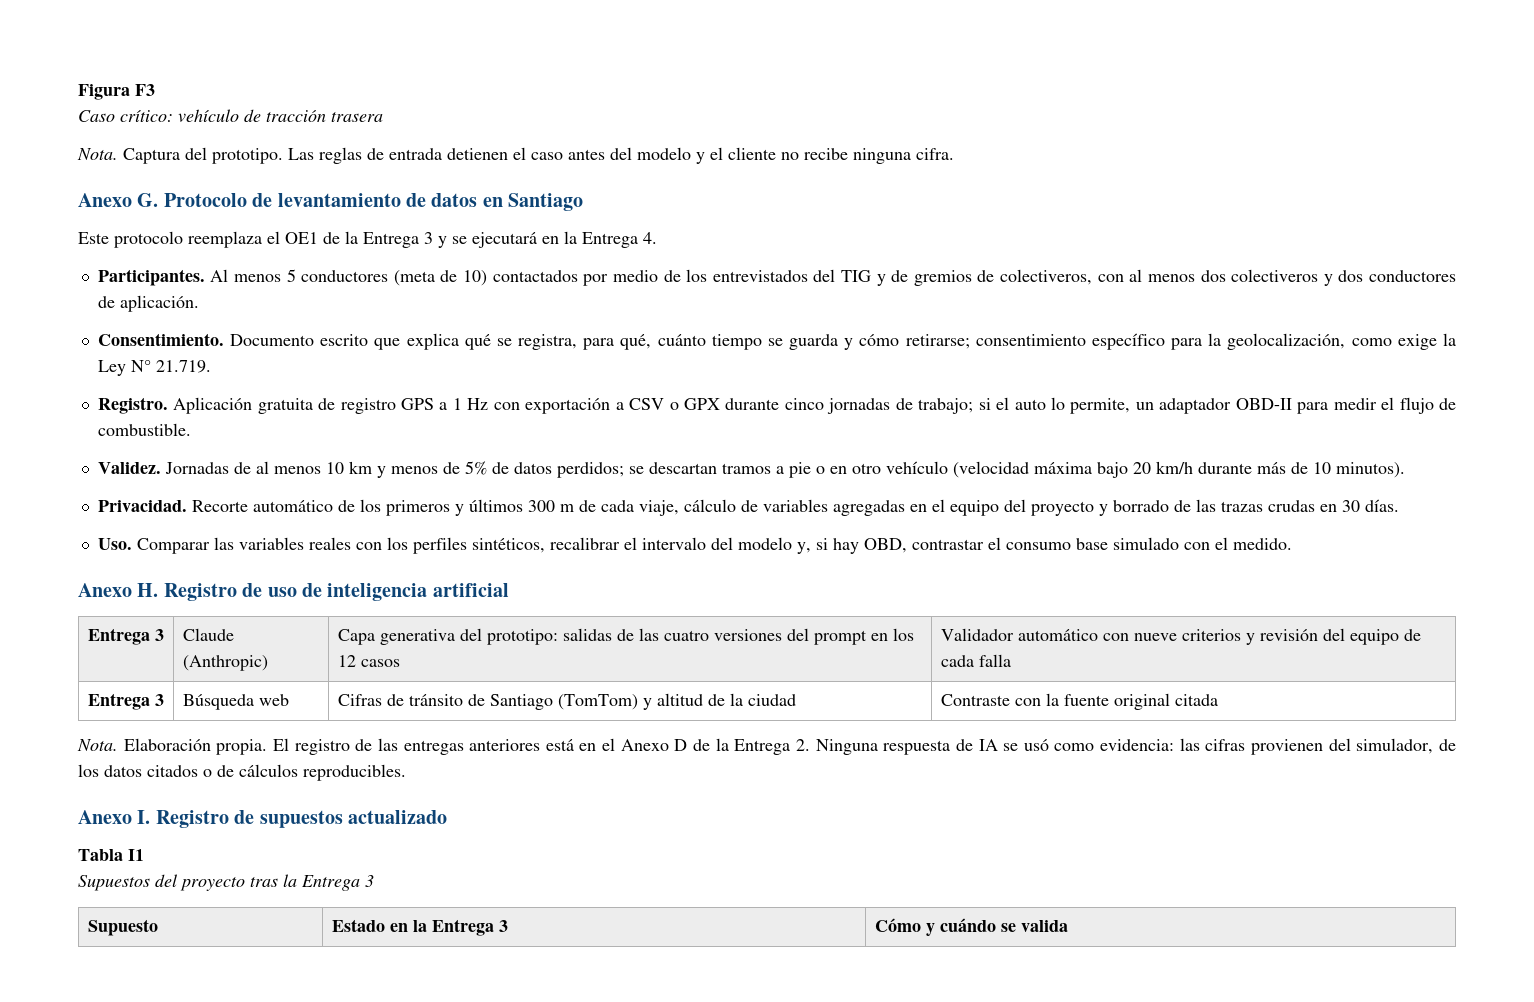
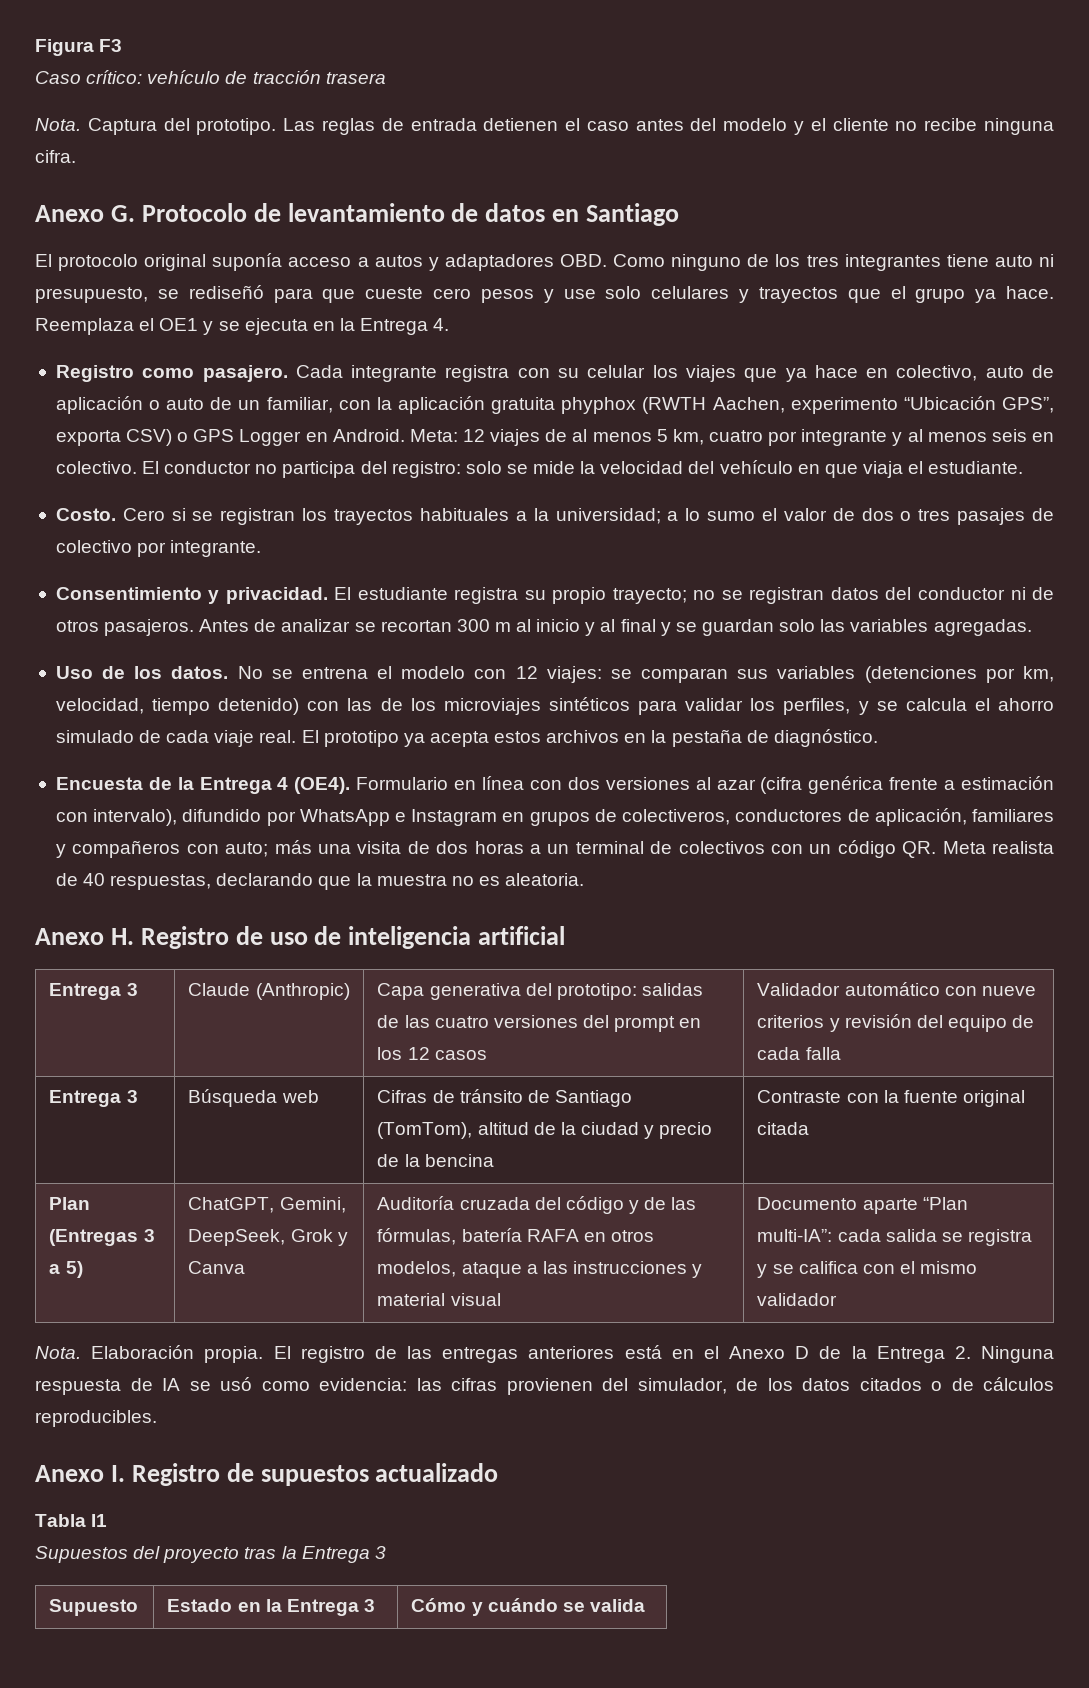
[78,231,537,248] Este protocolo reemplaza el OE1 de la Entrega 3 y se ejecutará -> [35,253,1054,271] [35,285,1055,303] [35,318,308,335] El protocolo original suponía acceso a autos y adaptadores OBD. Como ninguno de los tres integrantes tiene auto ni presupuesto, se rediseñó para que cueste cero pesos y use solo celulares y trayectos que el grupo ya hace. Reemplaza el OE1 y se ejecuta
[97,269,1456,286] [97,295,199,312] [97,333,1456,350] [97,360,211,376] [97,397,1456,414] [97,423,191,436] [97,461,1405,478] [97,499,1399,516] [97,537,1292,554] Participantes. Al menos 5 conductores (meta de 10) contactados por medio de los entrevistados del TIG y de gremios de colectiveros, con al menos dos colectiveros y dos conductores de aplicación. // Consentimiento. Documento escrito que explica qué se registra, para qué, cuánto tiempo se guarda y cómo retirarse; consentimiento específico para la geolocalización, como exige la Ley N° 21.719. // Registro. Aplicación gratuita de registro GPS a 1 Hz con exportación a CSV o GPX durante cinco jornadas de trabajo; si el auto lo permite, un adaptador OBD-II para medir el flujo de combustible. // Validez. Jornadas de al menos 10 km y menos de 5% de datos perdidos; se descartan tramos a pie o en otro vehículo (velocidad máxima bajo 20 km/h durante más de 10 minutos). // Privacidad. Recorte automático de los primeros y últimos 300 m de cada viaje, cálculo de variables agregadas en el equipo del proyecto y borrado de las trazas crudas en 30 días. // Uso. Comparar las variables reales con los perfiles sintéticos, recalibrar el intervalo del modelo y, si hay OBD, contrastar el consumo base simulado con el medido. -> [55,365,1054,382] [55,396,1054,414] [55,429,1054,446] [55,460,1024,478] [55,508,1054,525] [55,540,262,557] [55,587,1055,604] [55,619,1032,636] [55,666,1054,683] [55,697,1054,715] [55,729,878,747] [55,776,1054,794] [55,808,1054,826] [55,840,1054,858] [55,873,585,890] Registro como pasajero. Cada integrante registra con su celular los viajes que ya hace en colectivo, auto de aplicación o auto de un familiar, con la aplicación gratuita phyphox (RWTH Aachen, experimento “Ubicación GPS”, exporta CSV) o GPS Logger en Android. Meta: 12 viajes de al menos 5 km, cuatro por integrante y al menos seis en colectivo. El conductor no participa del registro: solo se mide la velocidad del vehículo en que viaja el estudiante. // Costo. Cero si se registran los trayectos habituales a la universidad; a lo sumo el valor de dos o tres pasajes de colectivo por integrante. // Consentimiento y privacidad. El estudiante registra su propio trayecto; no se registran datos del conductor ni de otros pasajeros. Antes de analizar se recortan 300 m al inicio y al final y se guardan solo las variables agregadas. // Uso de los datos. No se entrena el modelo con 12 viajes: se comparan sus variables (detenciones por km, velocidad, tiempo detenido) con las de los microviajes sintéticos para validar los perfiles, y se calcula el ahorro simulado de cada viaje real. El prototipo ya acepta estos archivos en la pestaña de diagnóstico. // Encuesta de la Entrega 4 (OE4). Formulario en línea con dos versiones al azar (cifra genérica frente a estimación con intervalo), difundido por WhatsApp e Instagram en grupos de colectiveros, conductores de aplicación, familiares y compañeros con auto; más una visita de dos horas a un terminal de colectivos con un código QR. Meta realista de 40 respuestas, declarando que la muestra no es aleatoria.
[557,694,652,710] (TomTom) y -> [377,1122,473,1139] (TomTom),
(796, 700) none -> [644,1122,713,1139] [377,1154,494,1167] y precio de la bencina
(1218, 700) none -> [49,1197,91,1210] [49,1229,155,1246] [49,1261,83,1278] [188,1197,346,1213] [188,1229,348,1246] [188,1261,246,1274] [377,1196,697,1214] [377,1228,654,1245] [377,1261,703,1278] [377,1293,501,1306] [757,1197,968,1214] [757,1229,1032,1246] [757,1261,978,1278] [757,1293,838,1306] // Plan (Entregas 3 a 5) | ChatGPT, Gemini, DeepSeek, Grok y Canva | Auditoría cruzada del código y de las fórmulas, batería RAFA en otros modelos, ataque a las instrucciones y material visual | Documento aparte “Plan multi-IA”: cada salida se registra y se califica con el mismo validador

